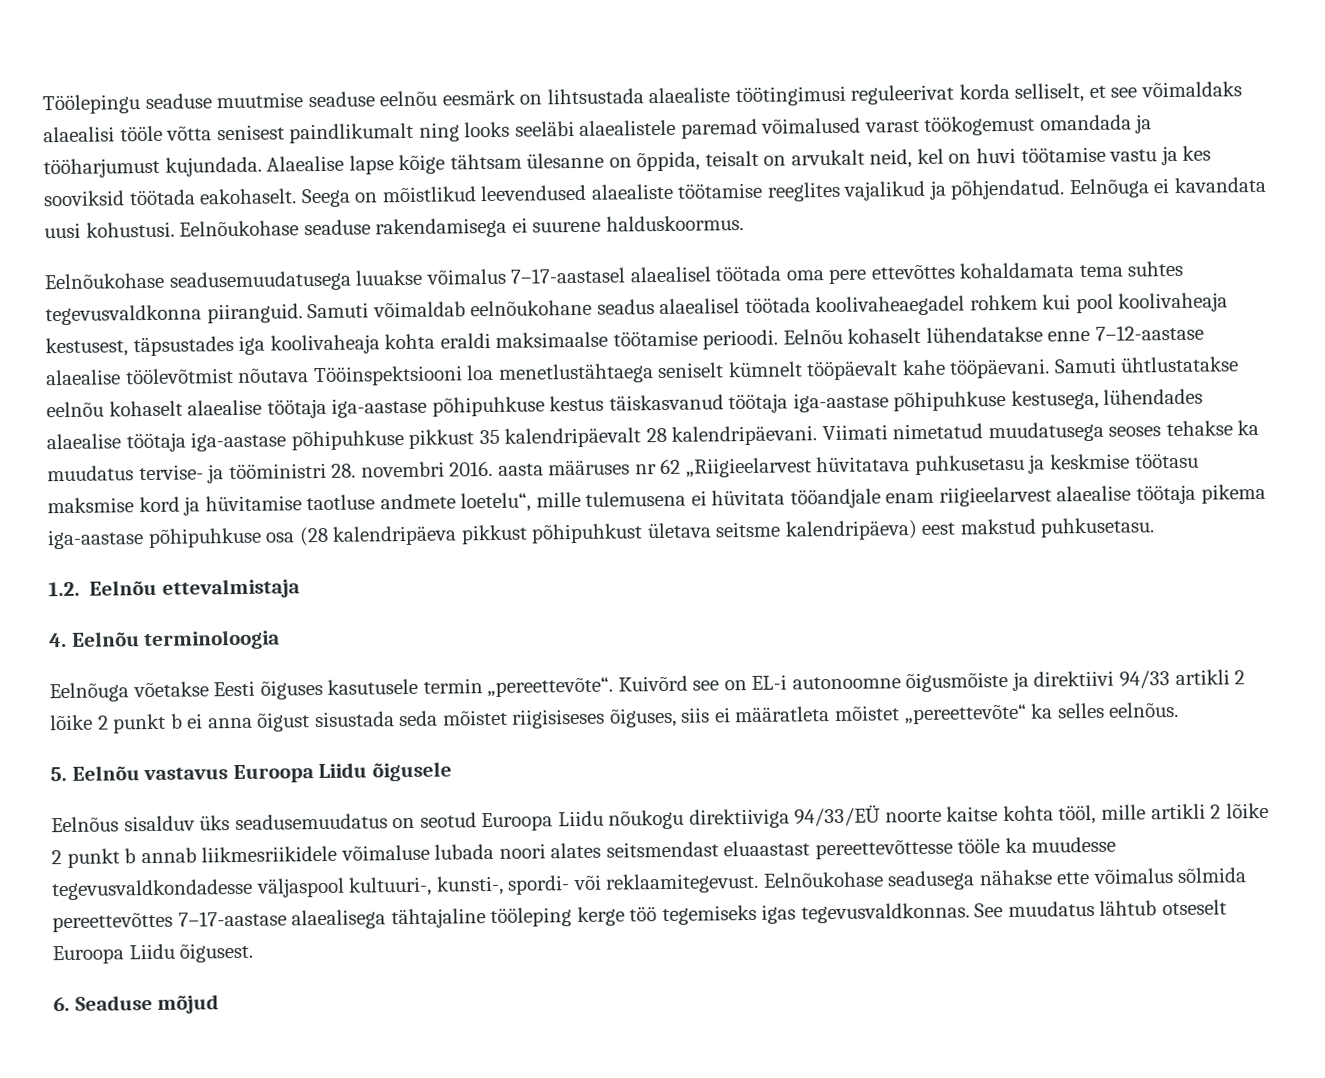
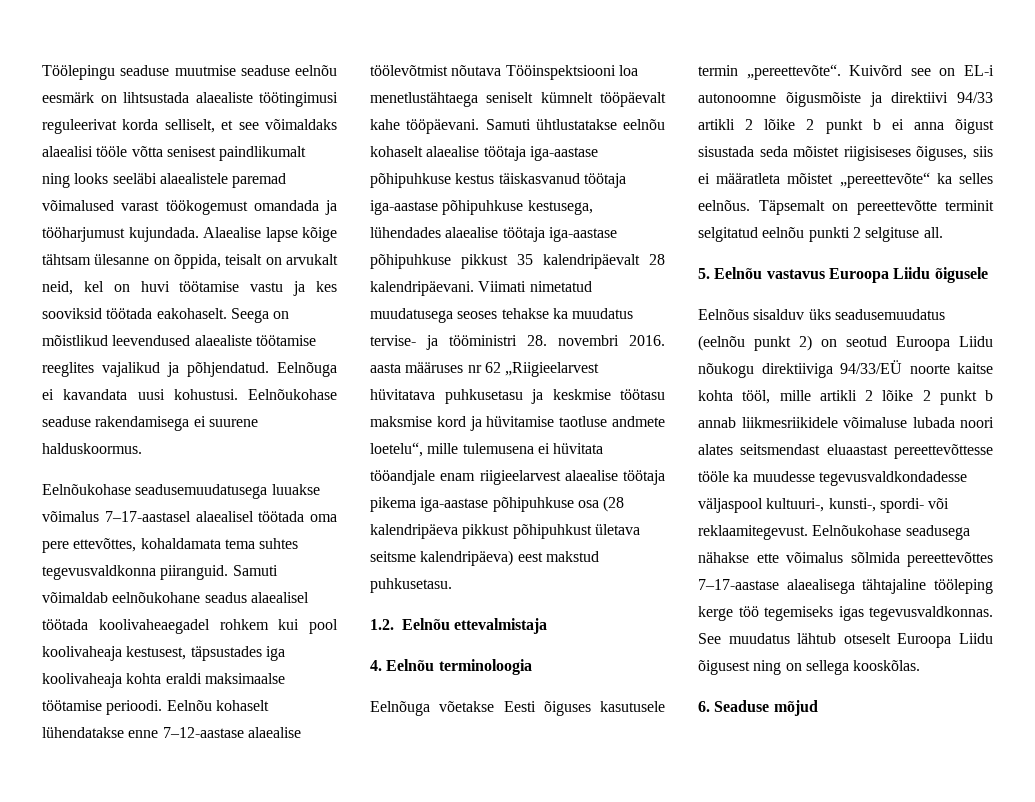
[870,263,955,280] ettevõttes -> [73,538,137,552] ettevõttes,
(1180, 709) none -> [758,200,994,215] [698,227,943,242] Täpsemalt on pereettevõtte terminit selgitatud eelnõu punkti 2 selgituse all.
(388, 822) none -> [698,335,812,351] (eelnõu punkt 2)
[179,942,254,963] õigusest. -> [698,660,921,675] õigusest ning on sellega kooskõlas.

